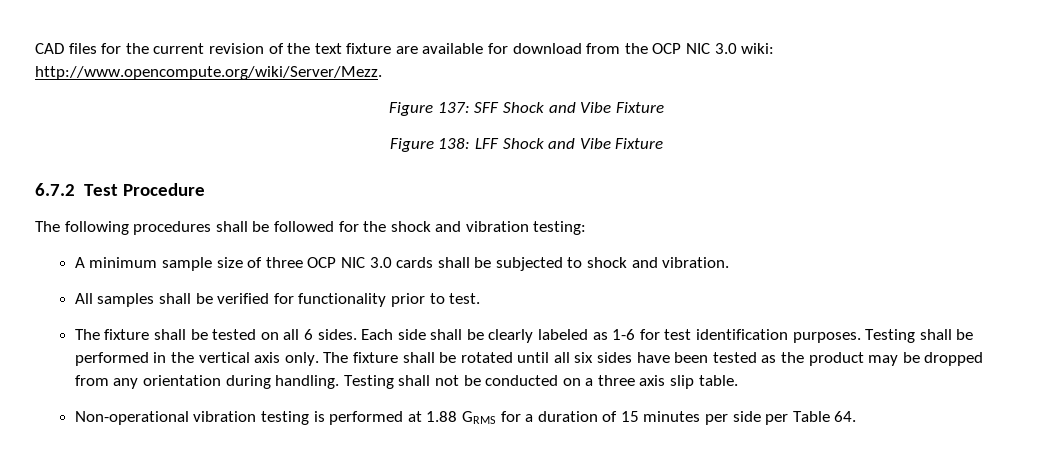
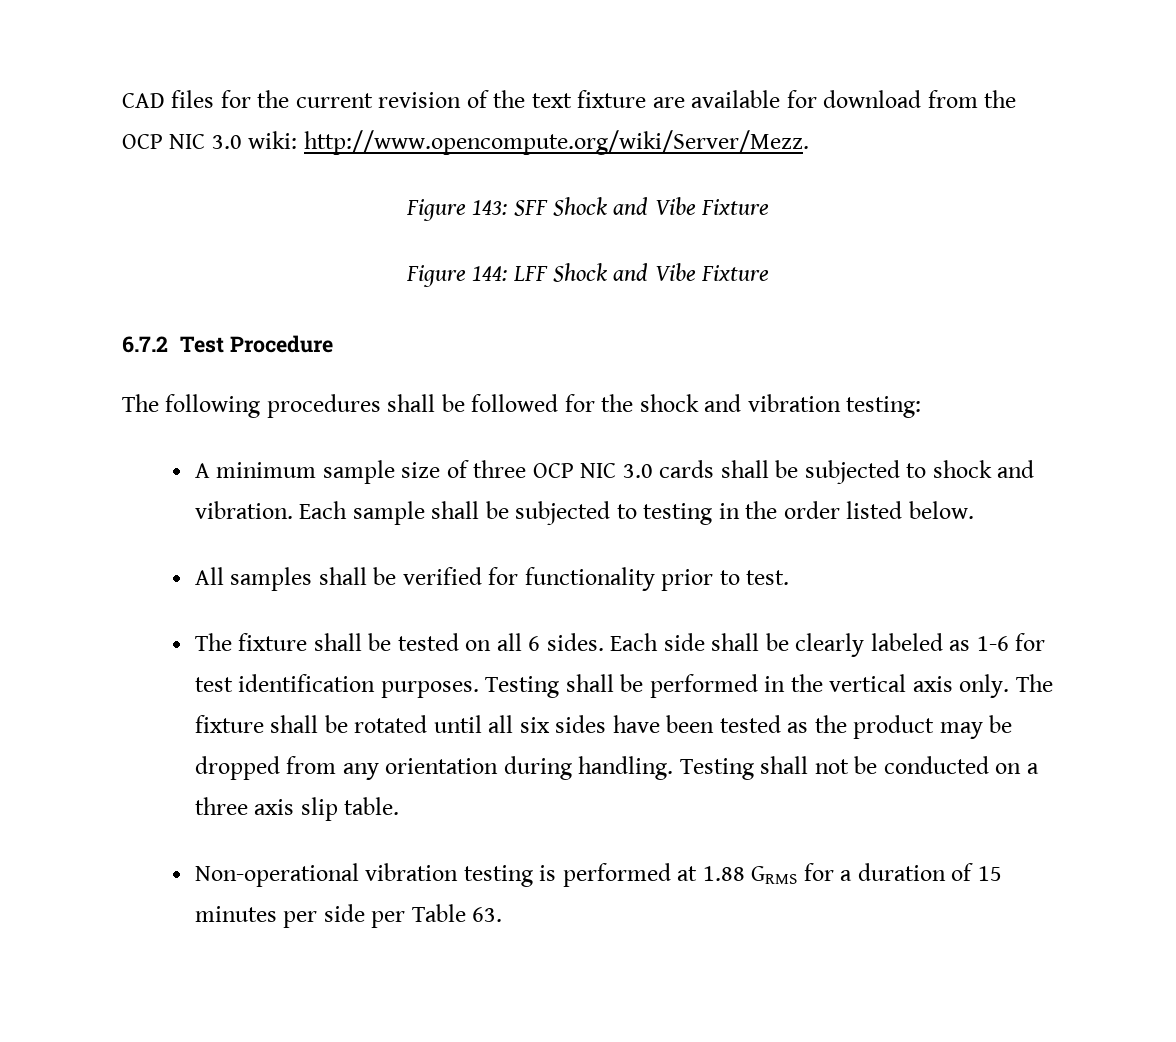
[437,102,470,113] 137: -> [472,200,508,215] 143:
[438,138,471,149] 138: -> [472,266,508,281] 144:
(730, 262) none -> [299,501,974,525] Each sample shall be subjected to testing in the order listed below.
[834,411,857,422] 64. -> [472,907,503,922] 63.

